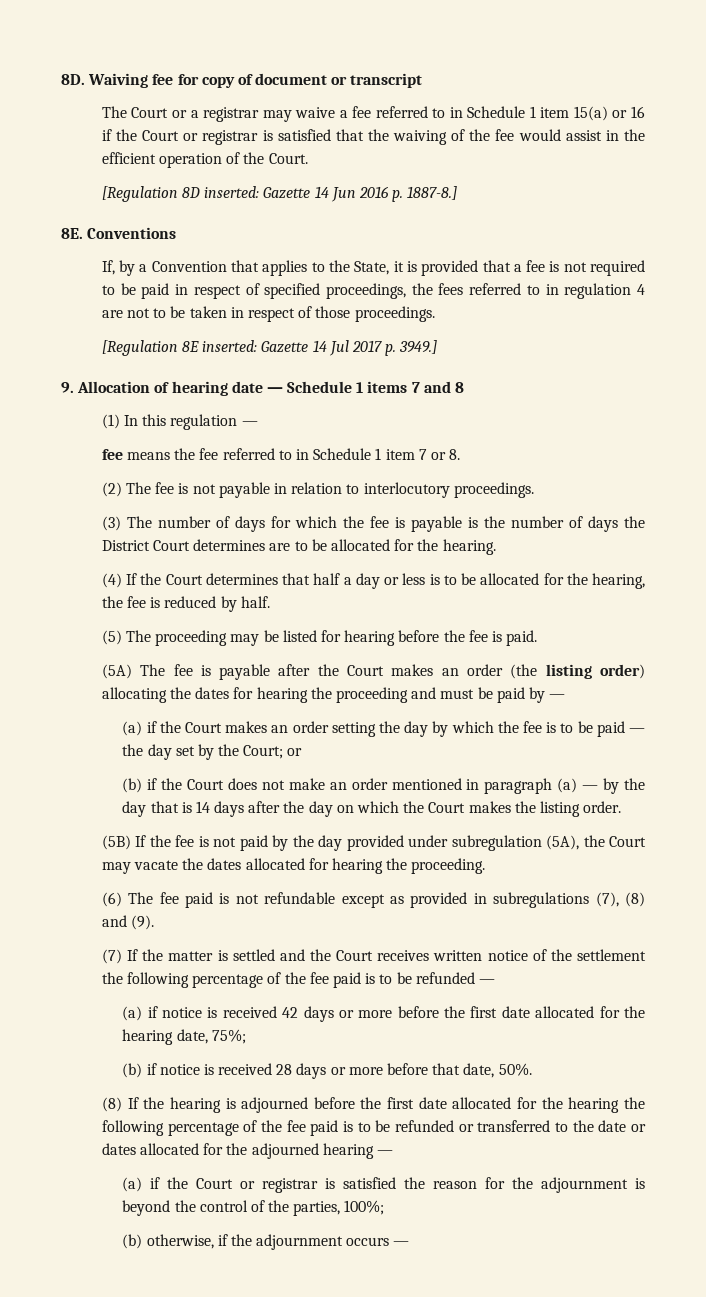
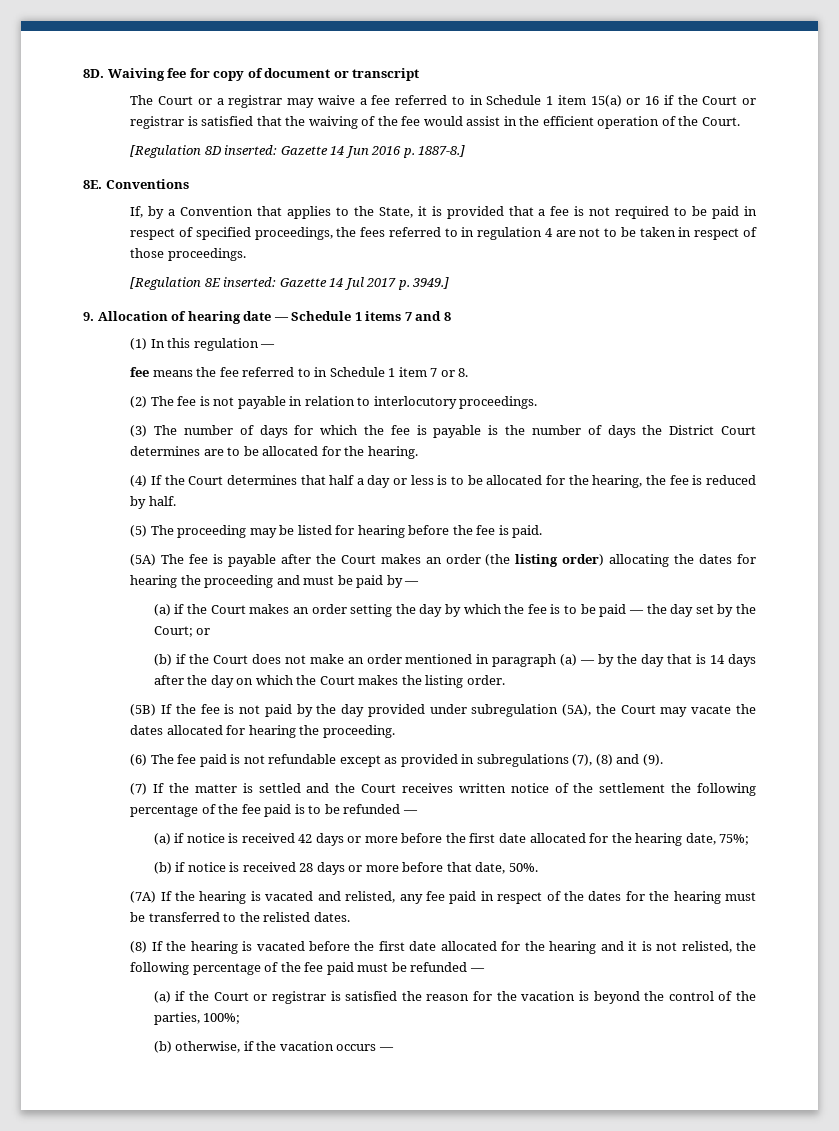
(532, 1069) none -> [130,891,756,904] [130,912,350,922] // (7A) If the hearing is vacated and relisted, any fee paid in respect of the dates for the hearing must be transferred to the relisted dates.
[241,1097,646,1113] [101,1120,646,1136] [101,1143,374,1159] adjourned before the first date allocated for the hearing the following percentage of the fee paid is to be refunded or transferred to the date or dates allocated for the adjourned hearing -> [256,941,757,954] [130,962,468,975] vacated before the first date allocated for the hearing and it is not relisted, the following percentage of the fee paid must be refunded
[541,1177,629,1193] adjournment -> [521,991,576,1001] vacation
[256,1234,344,1250] adjournment -> [279,1041,334,1051] vacation

